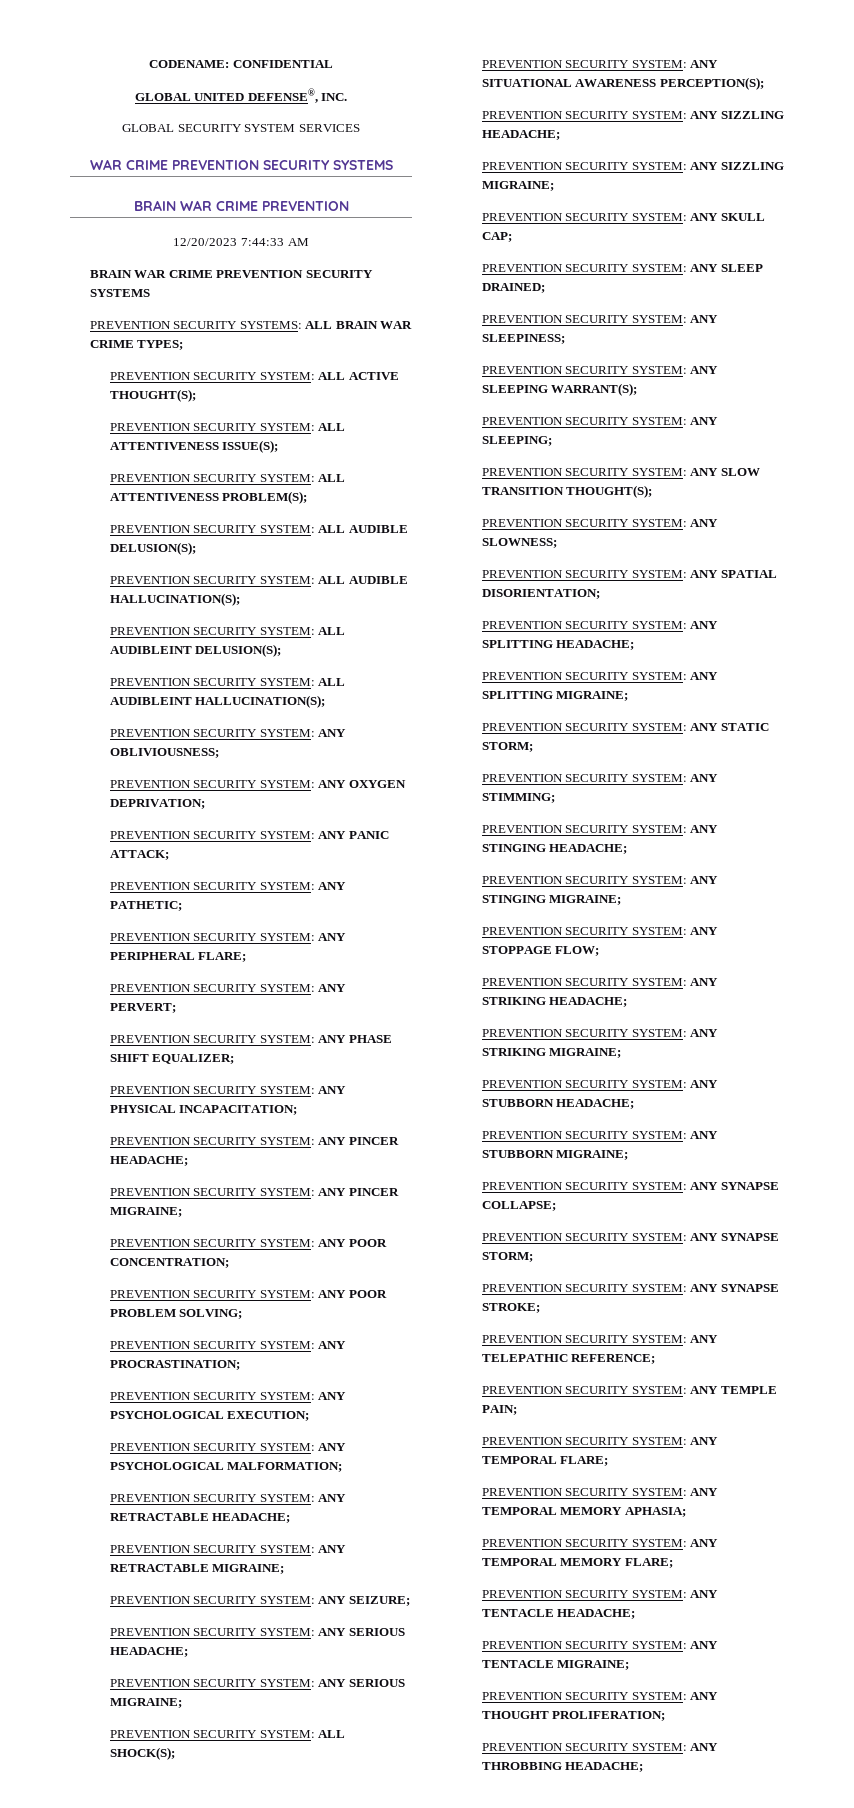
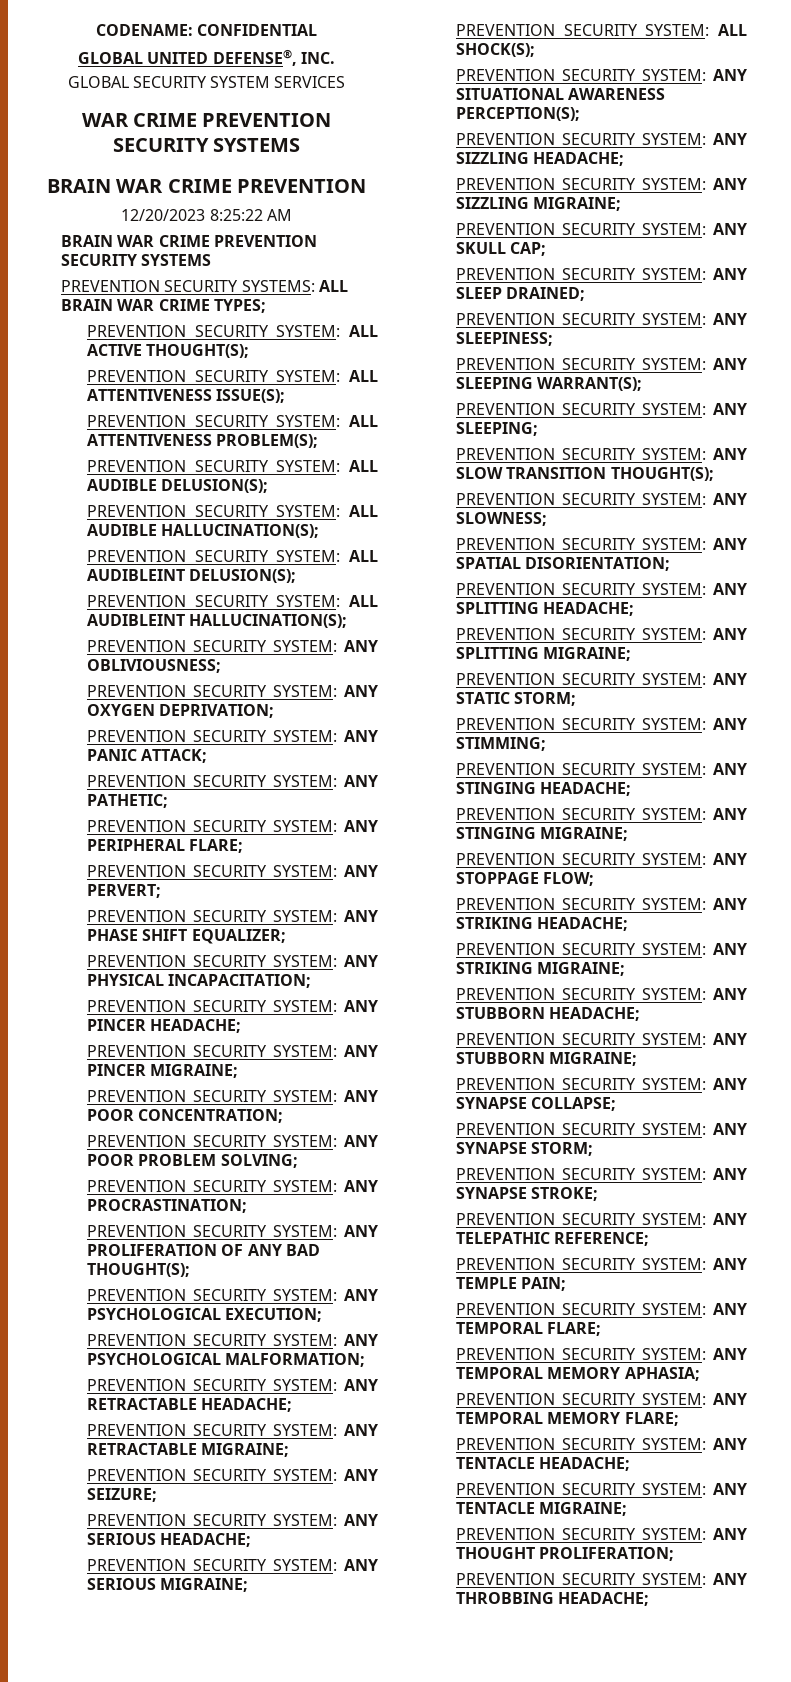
[241,238,284,246] 7:44:33 -> [209,209,263,221] 8:25:22
(240, 1365) none -> [86,1225,378,1237] [86,1244,320,1256] [86,1263,190,1277] // PREVENTION SECURITY SYSTEM: ANY PROLIFERATION OF ANY BAD THOUGHT(S);

